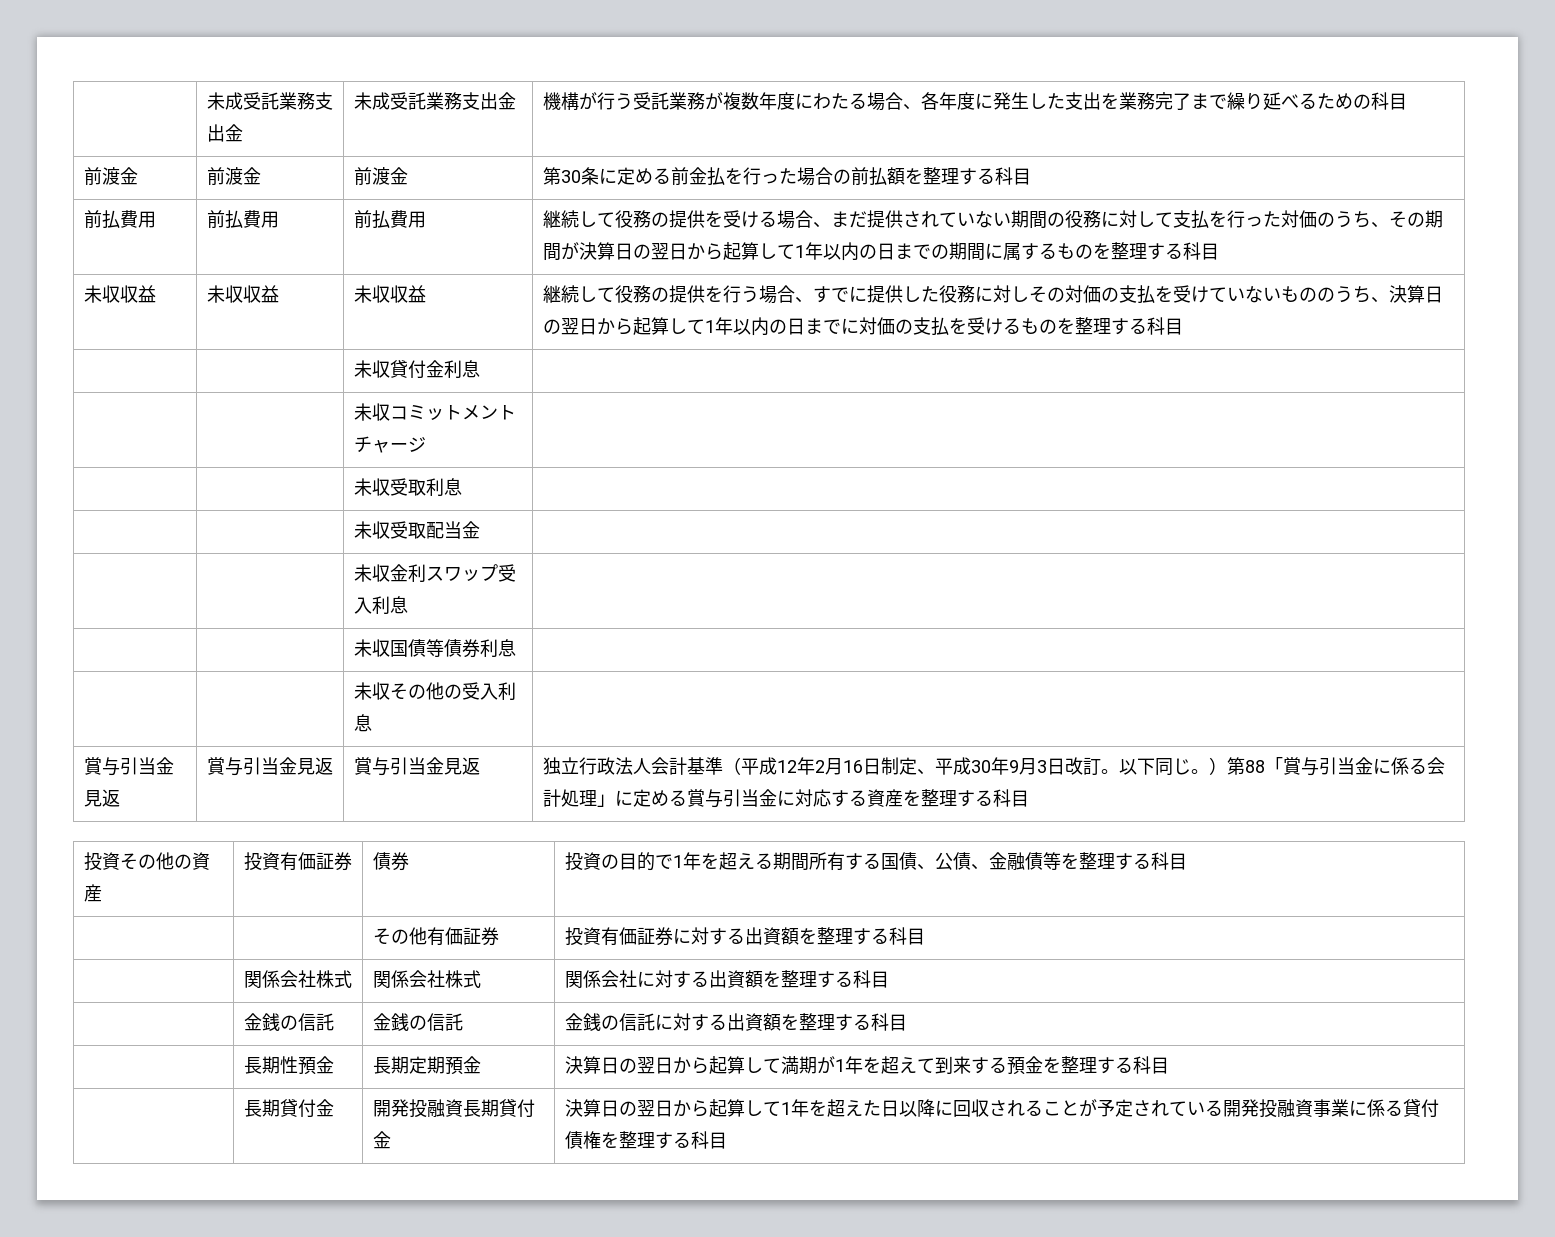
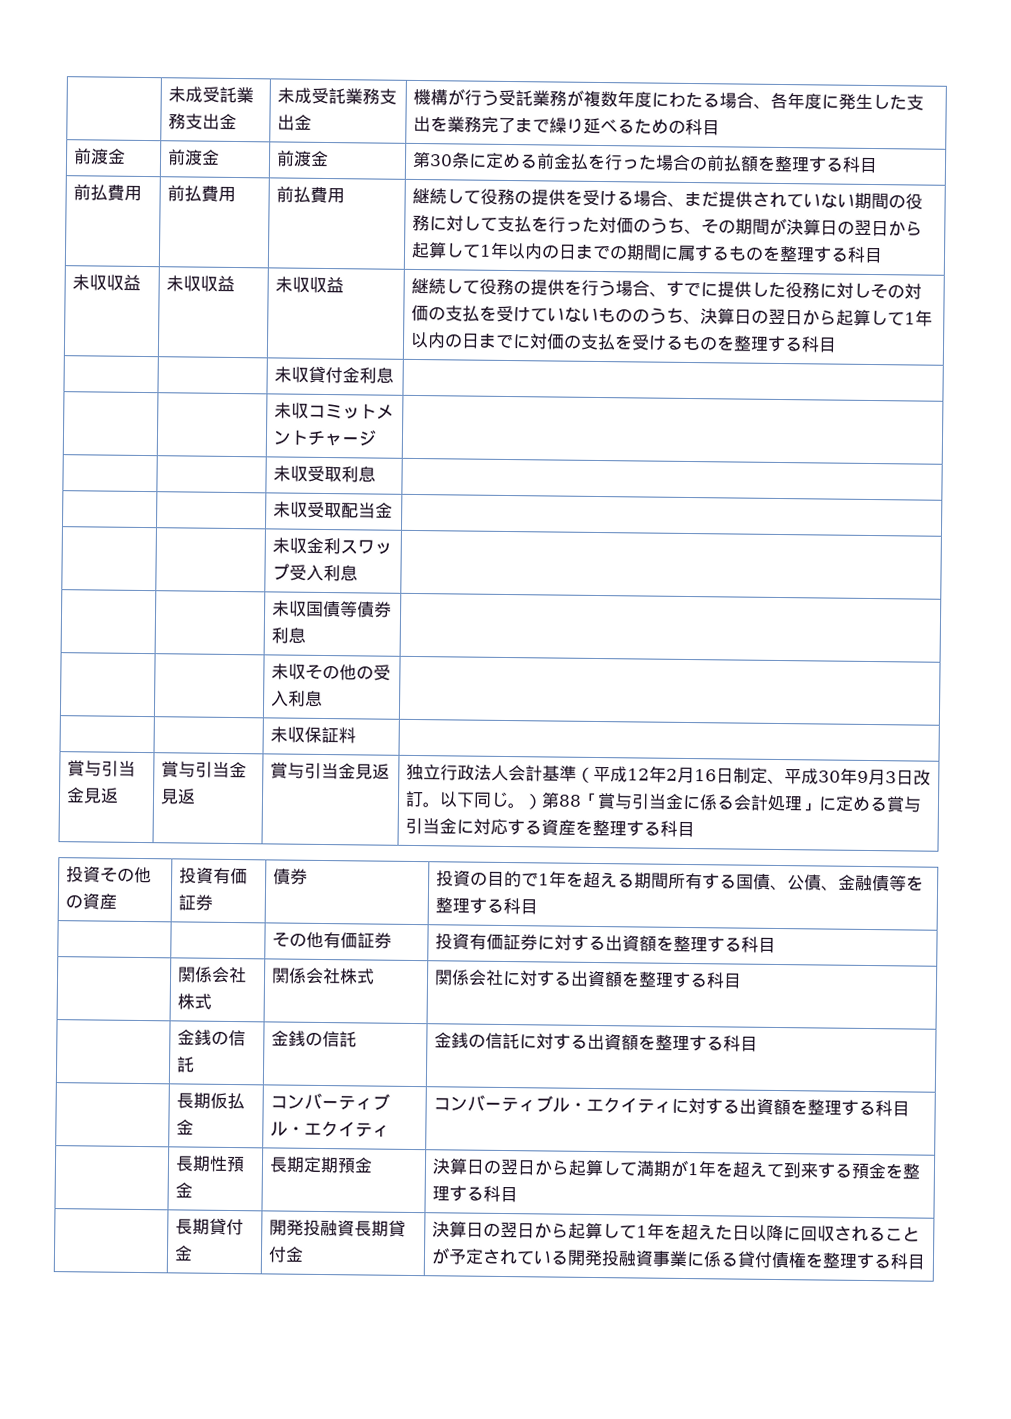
(372, 723) none -> [269,726,356,744] // | | 未収保証料 |
(907, 1022) none -> [175,1092,245,1110] [175,1119,194,1136] [269,1092,390,1111] [269,1120,390,1138] [432,1094,910,1117] // | 長期仮払金 | コンバーティブル・エクイティ | コンバーティブル・エクイティに対する出資額を整理する科目

